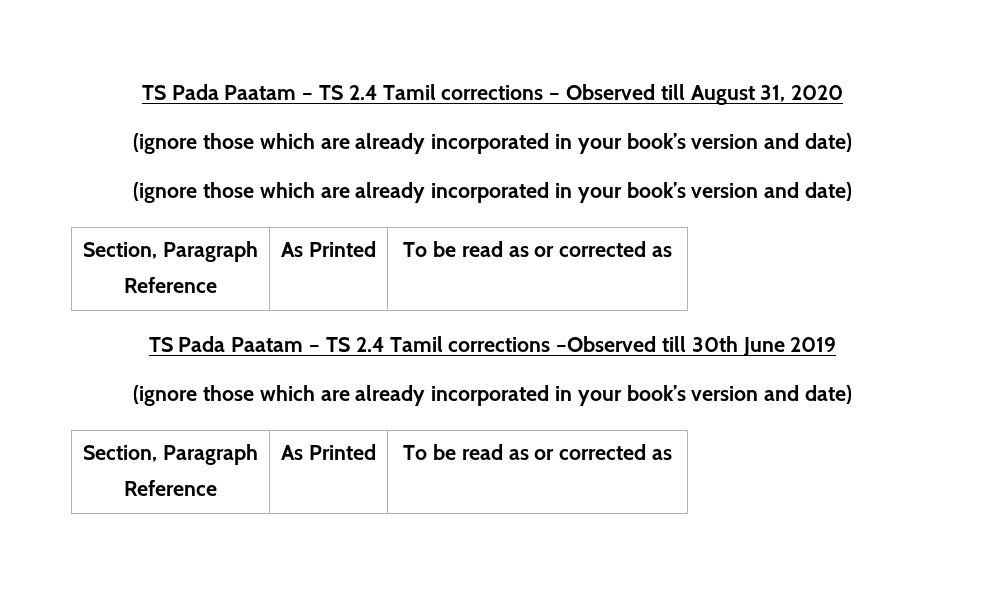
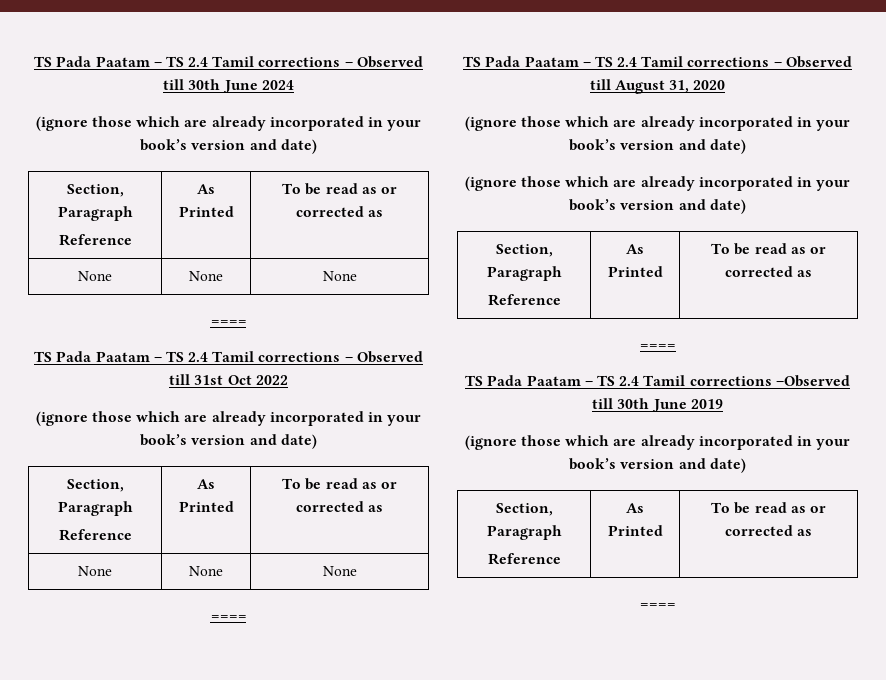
(685, 92) none -> [188,79,294,93] [35,116,422,131] [140,139,317,154] [66,184,124,197] [57,206,133,221] [58,234,132,246] [197,184,215,194] [178,206,234,217] [282,183,397,195] [295,206,384,217] [78,271,112,281] [189,271,223,281] [322,271,357,281] [210,320,247,325] [34,351,423,363] [169,374,288,385] [35,411,422,426] [140,434,317,449] [66,479,124,492] [57,501,133,516] [58,529,132,541] [197,479,215,489] [178,501,234,512] [282,478,397,490] [295,501,384,512] [78,566,112,576] [189,566,223,576] [322,566,357,576] [210,615,247,620] [463,56,852,68] [589,79,611,90] 30th June 2024 // (ignore those which are already incorporated in your book’s version and date) // Section, Paragraph // Reference | As Printed | To be read as or corrected as // None | None | None // ==== // TS Pada Paatam – TS 2.4 Tamil corrections – Observed till 31st Oct 2022 // (ignore those which are already incorporated in your book’s version and date) // Section, Paragraph // Reference | As Printed | To be read as or corrected as // None | None | None // ==== // TS Pada Paatam – TS 2.4 Tamil corrections – Observed till
(672, 251) none -> [639,344,676,349] // ====
(672, 454) none -> [639,603,676,608] // ====

